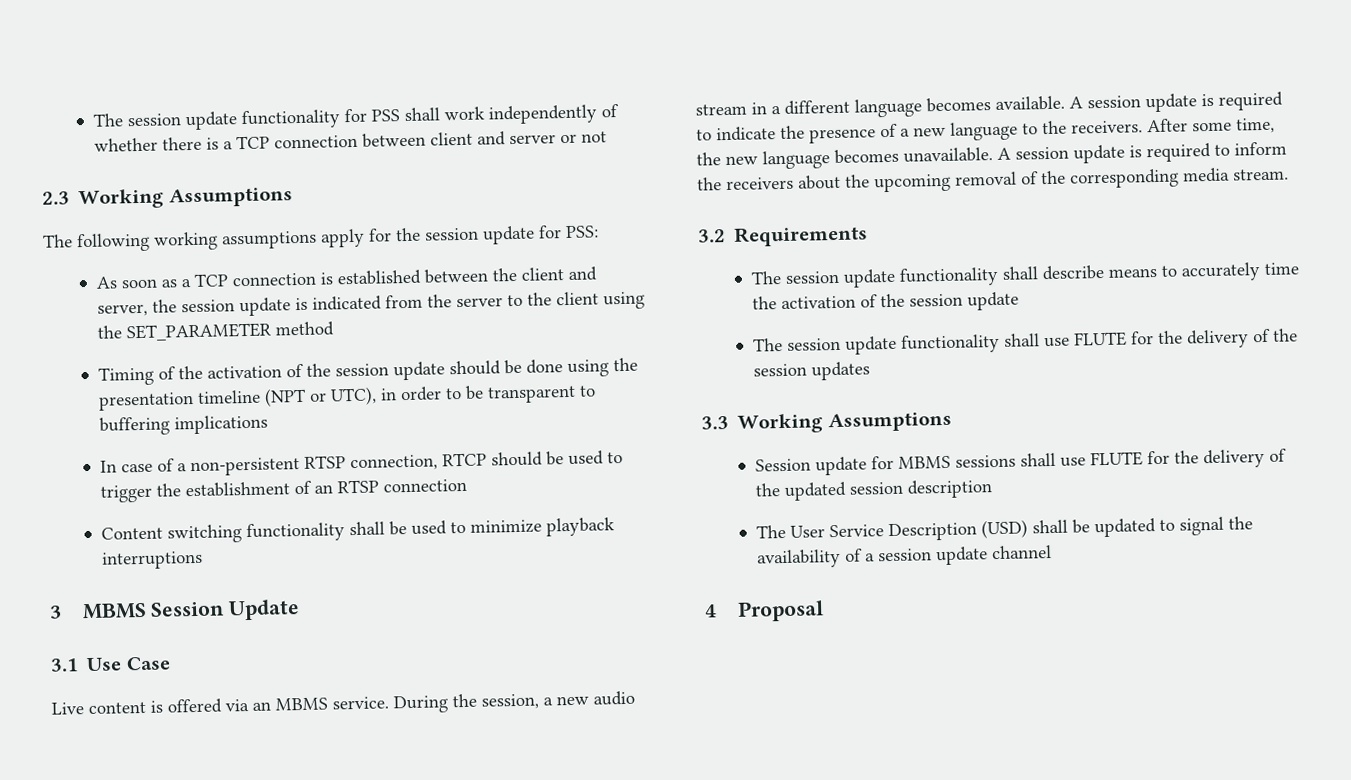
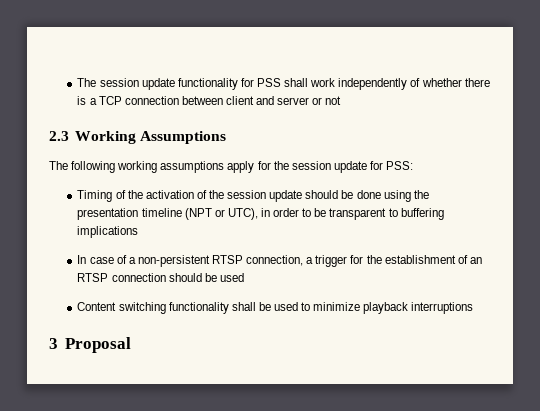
[95,266,597,289] [96,291,645,317] [96,321,334,342] // As soon as a TCP connection is established between the client and server, the session update is indicated from the server to the client using the SET_PARAMETER method -> (414, 165) none
[441,450,623,467] [99,484,152,503] RTCP should be used to trigger -> [306,255,364,267] a trigger for
(467, 485) none -> [168,273,244,282] should be used
[81,599,301,621] [50,656,171,672] [51,690,635,715] [695,91,1283,118] [696,117,1275,144] [696,141,1287,170] [697,167,1289,193] [698,225,869,247] [750,262,1299,288] [751,291,1019,311] [752,328,1298,355] [752,361,870,381] [701,411,952,434] [754,448,1287,476] [754,479,993,501] [755,516,1253,542] [756,545,1052,569] [705,604,717,618] MBMS Session Update // 3.1 Use Case // Live content is offered via an MBMS service. During the session, a new audio stream in a different language becomes available. A session update is required to indicate the presence of a new language to the receivers. After some time, the new language becomes unavailable. A session update is required to inform the receivers about the upcoming removal of the corresponding media stream. // 3.2 Requirements // The session update functionality shall describe means to accurately time the activation of the session update // The session update functionality shall use FLUTE for the delivery of the session updates // 3.3 Working Assumptions // Session update for MBMS sessions shall use FLUTE for the delivery of the updated session description // The User Service Description (USD) shall be updated to signal the availability of a session update channel // 4 -> (58, 343) none

